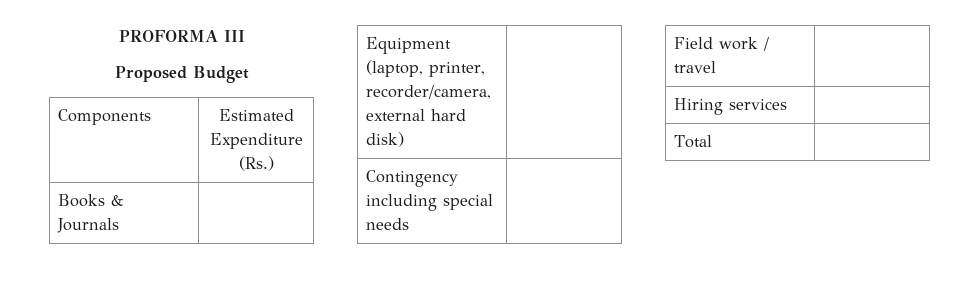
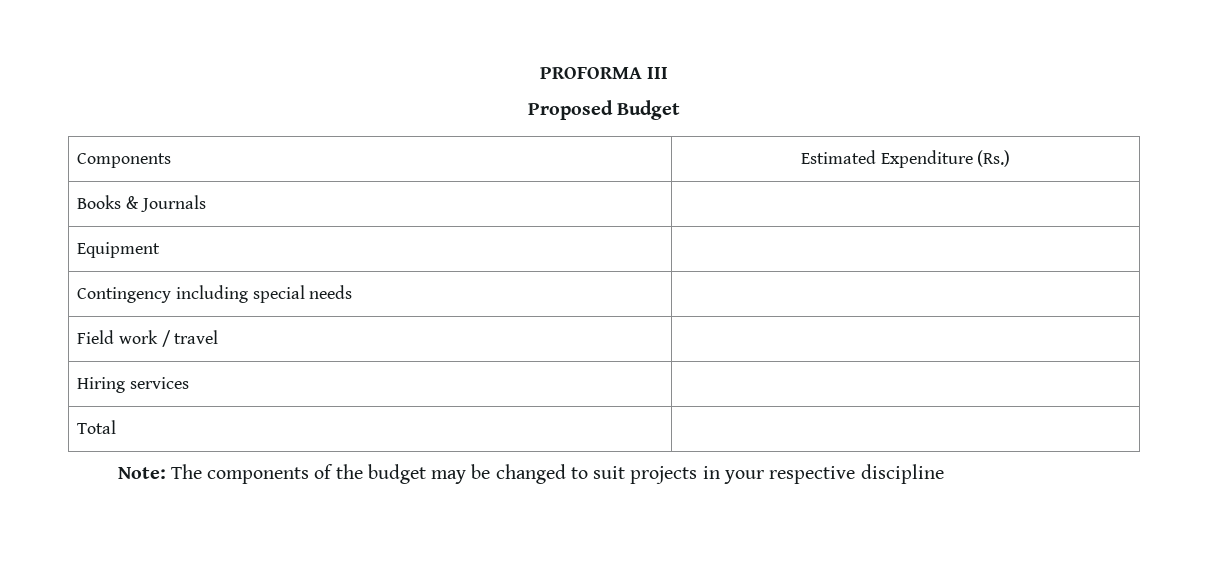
[366,60,486,77] [366,85,492,99] [366,109,467,121] [366,132,405,147] (laptop, printer, recorder/camera, external hard disk) -> (161, 250) none
(713, 141) none -> [117,464,944,484] // Note: The components of the budget may be changed to suit projects in your respective discipline

